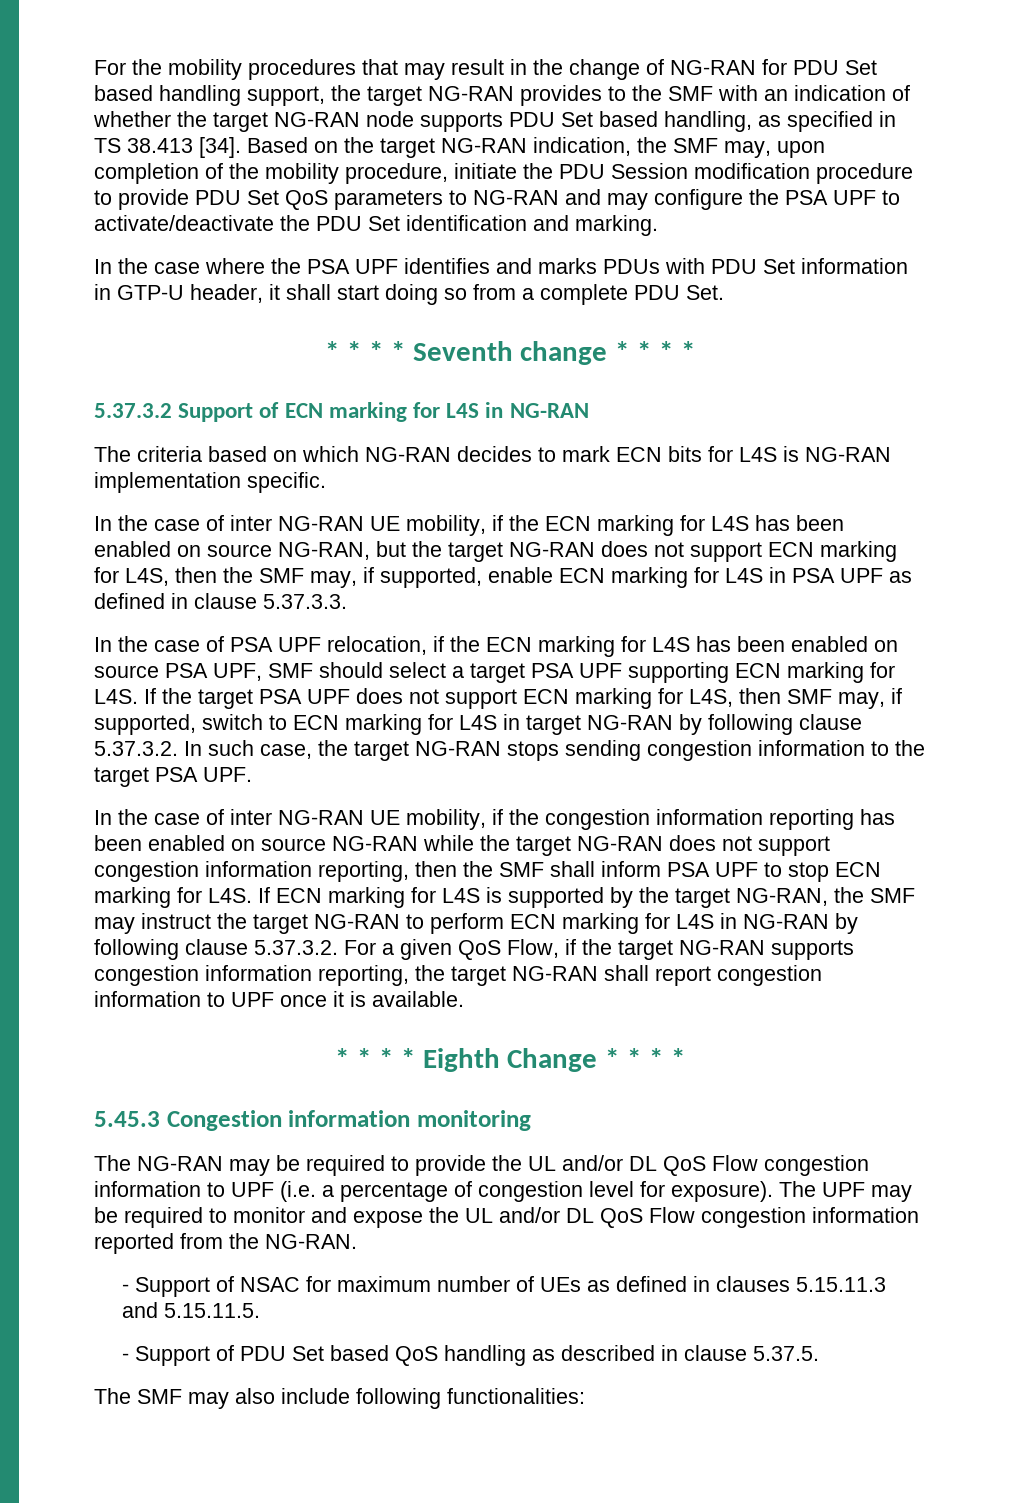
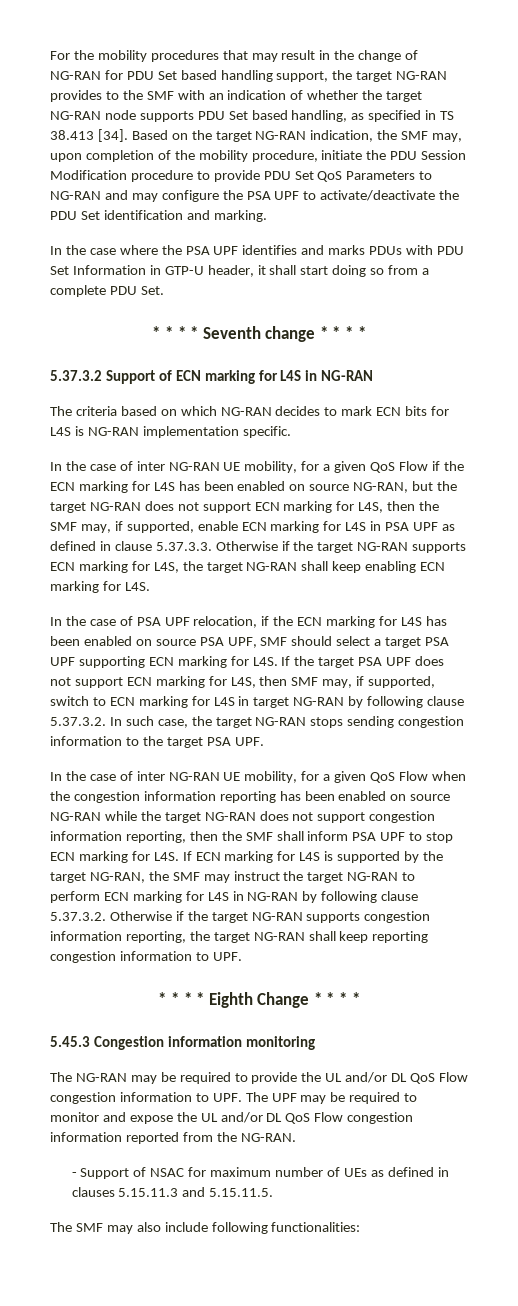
[694,163,810,179] modification -> [50,170,127,180] Modification
[334,190,443,210] parameters -> [346,171,416,180] Parameters
[801,258,908,274] information -> [72,265,146,275] Information
(486, 525) none -> [301,461,428,473] for a given QoS Flow
(347, 601) none -> [215,541,467,553] [50,561,446,573] [50,581,150,593] Otherwise if the target NG-RAN supports ECN marking for L4S, the target NG-RAN shall keep enabling ECN marking for L4S.
[492,809,503,825] if -> [301,771,466,783] for a given QoS Flow when
[344,939,559,960] For a given QoS Flow, -> [109,911,172,921] Otherwise
[655,965,822,986] [94,991,464,1007] report congestion information to UPF once it is available. -> [339,931,429,943] [50,951,242,963] keep reporting congestion information to UPF.
[231,1181,773,1202] UPF (i.e. a percentage of congestion level for exposure). -> [212,1093,242,1102] UPF.
[122,1345,820,1366] // - Support of PDU Set based QoS handling as described in clause 5.37.5. -> (274, 1192) none

